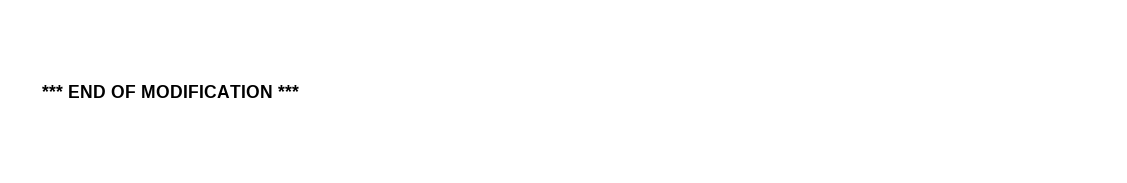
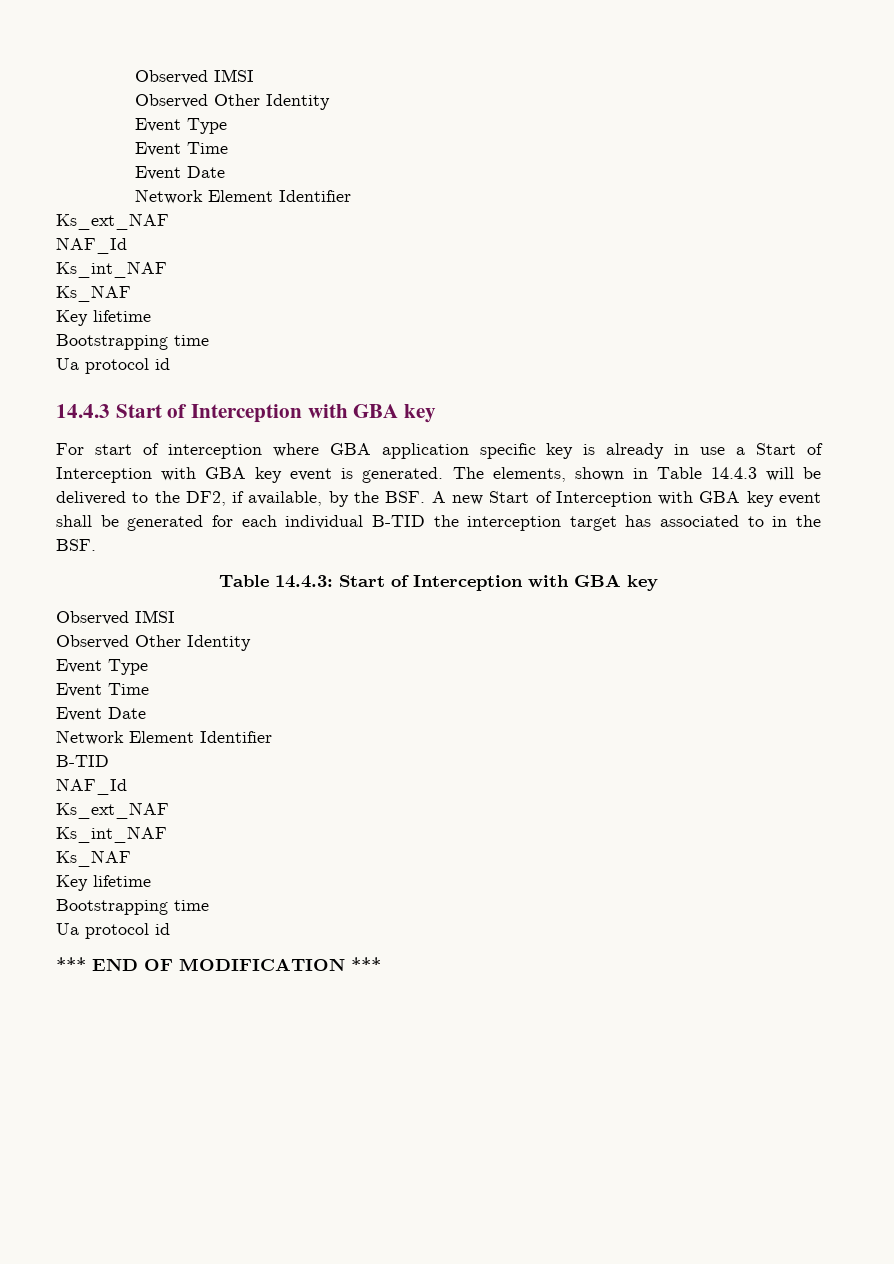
(42, 91) none -> [134,69,254,84] [134,94,330,110] [134,118,227,134] [134,142,228,156] [134,166,225,180] [134,189,351,204] [56,213,169,230] [56,237,127,254] [56,261,167,278] [56,285,131,302] [56,310,151,326] [56,334,209,350] [56,358,170,374] [56,404,437,423] [56,443,823,459] [56,467,821,483] [56,491,821,507] [56,515,821,531] [56,539,96,551] [219,574,658,591] [56,610,175,625] [56,635,251,651] [56,659,148,675] [56,683,149,697] [56,707,146,721] [56,730,272,745] [56,755,109,767] [56,778,127,795] [56,802,169,819] [56,826,167,843] [56,850,131,867] [56,875,151,891] [56,899,209,915] [56,923,170,939] Observed IMSI // Observed Other Identity // Event Type // Event Time // Event Date // Network Element Identifier // Ks_ext_NAF // NAF_Id // Ks_int_NAF // Ks_NAF // Key lifetime // Bootstrapping time // Ua protocol id // 14.4.3 Start of Interception with GBA key // For start of interception where GBA application specific key is already in use a Start of Interception with GBA key event is generated. The elements, shown in Table 14.4.3 will be delivered to the DF2, if available, by the BSF. A new Start of Interception with GBA key event shall be generated for each individual B-TID the interception target has associated to in the BSF. // Table 14.4.3: Start of Interception with GBA key // Observed IMSI // Observed Other Identity // Event Type // Event Time // Event Date // Network Element Identifier // B-TID // NAF_Id // Ks_ext_NAF // Ks_int_NAF // Ks_NAF // Key lifetime // Bootstrapping time // Ua protocol id //

